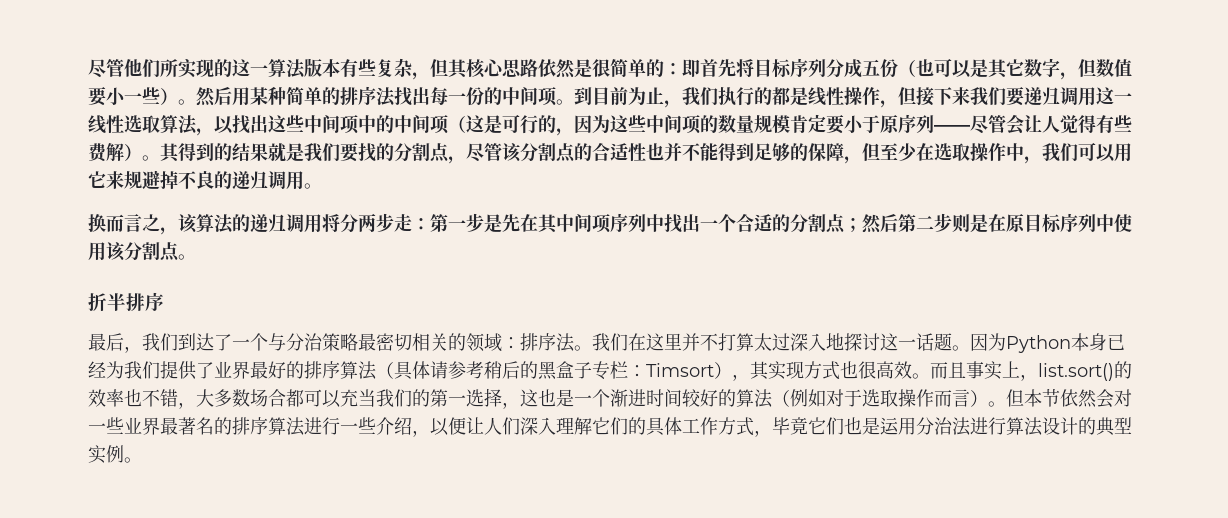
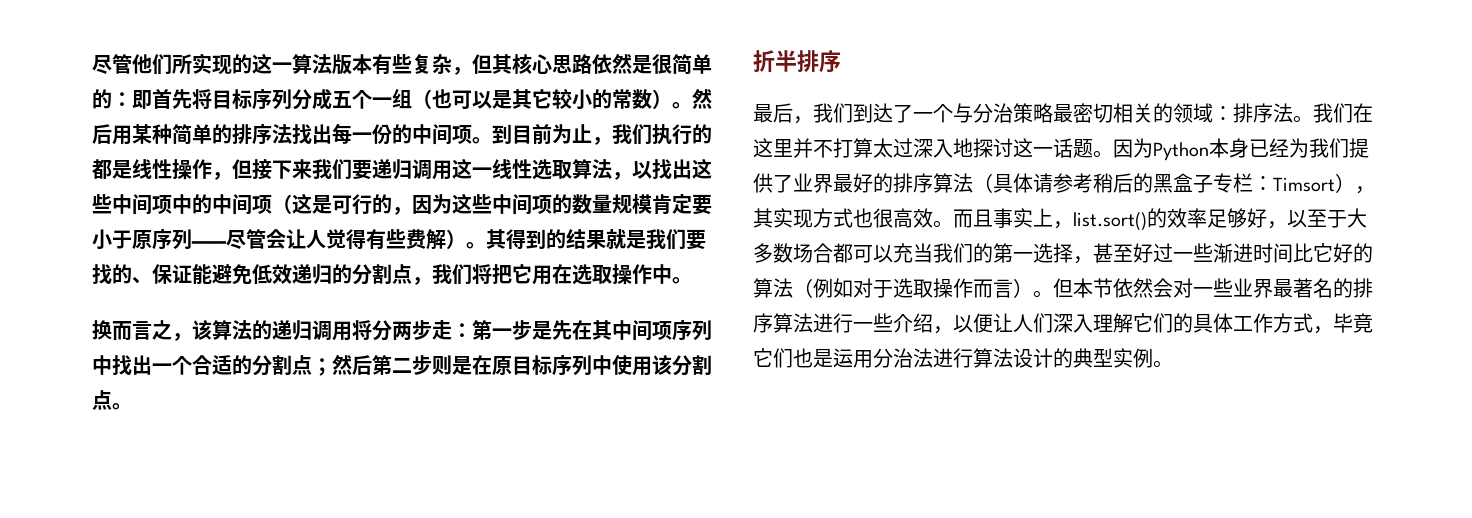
[880,59,898,78] 份 -> [352,89,412,109] 个一组
[1024,58,1132,80] [88,87,160,106] 数字，但数值要小一些 -> [552,88,652,110] 较小的常数
[394,142,1132,164] [88,170,304,190] 分割点，尽管该分割点的合适性也并不能得到足够的保障，但至少在选取操作中，我们可以用它来规避掉不良的递归调用 -> [132,264,672,285] 、保证能避免低效递归的分割点，我们将把它用在选取操作中
[124,389,196,409] 也不错， -> [1207,208,1347,229] 足够好，以至于
[520,389,610,407] 这也是一个 -> [1093,243,1213,263] 甚至好过一些
[682,389,701,407] 较 -> [1293,243,1333,262] 比它

